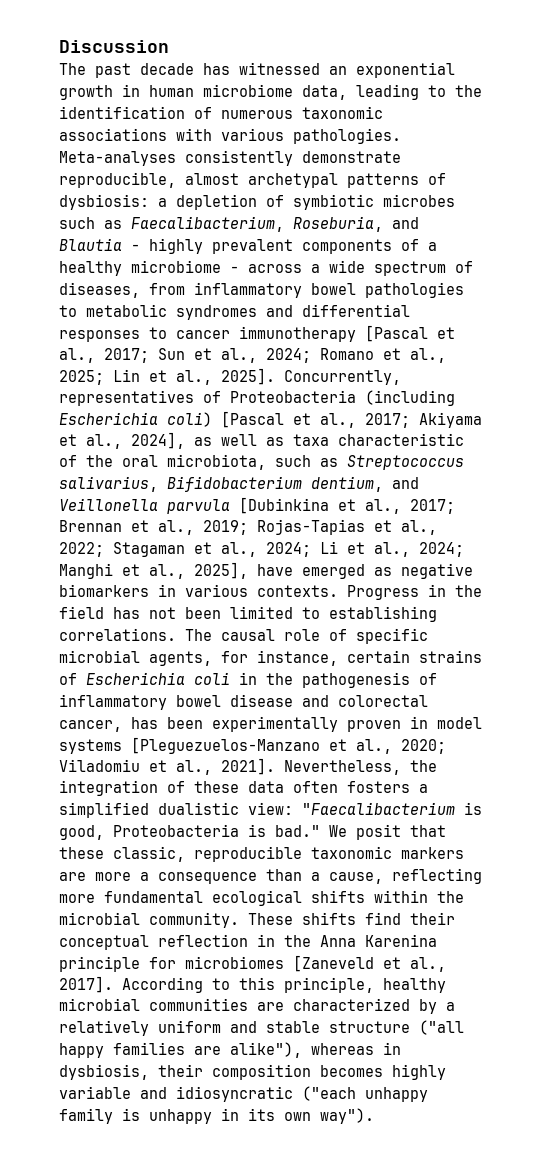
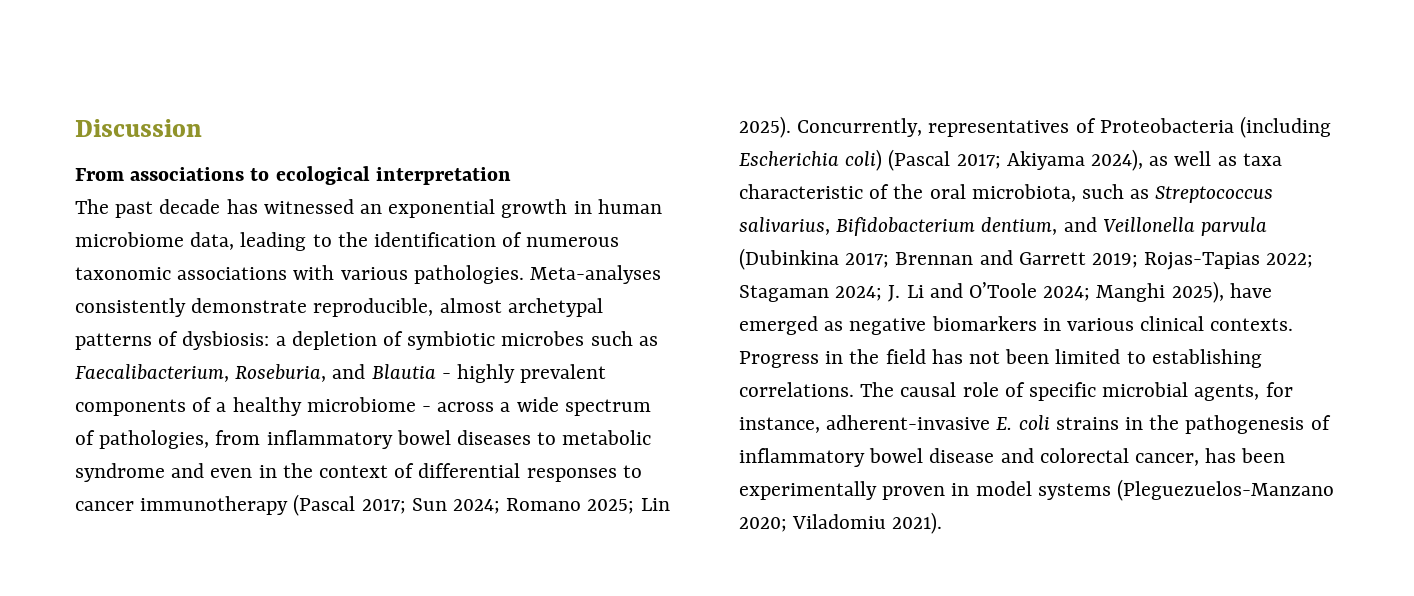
(169, 46) none -> [75,166,511,185] // From associations to ecological interpretation
[59,282,140,298] diseases, -> [99,430,210,449] pathologies,
[365,282,464,298] pathologies -> [457,430,532,445] diseases
[176,305,293,320] syndromes and -> [75,463,415,482] syndrome and even in the context of
[365,325,455,342] [59,348,446,363] [59,368,275,385] [Pascal et al., 2017; Sun et al., 2024; Romano et al., 2025; Lin et al., 2025]. -> [293,494,670,516] [739,116,791,138] (Pascal 2017; Sun 2024; Romano 2025; Lin 2025).
[221,411,482,428] [59,432,185,449] [Pascal et al., 2017; Akiyama et al., 2024], -> [888,149,1144,171] (Pascal 2017; Akiyama 2024),
[239,497,455,514] [59,519,437,535] [59,541,464,557] [59,562,248,579] [Dubinkina et al., 2017; Brennan et al., 2019; Rojas-Tapias et al., 2022; Stagaman et al., 2024; Li et al., 2024; Manghi et al., 2025], -> [739,248,1314,270] [739,281,1224,303] (Dubinkina 2017; Brennan and Garrett 2019; Rojas-Tapias 2022; Stagaman 2024; J. Li and O’Toole 2024; Manghi 2025),
(248, 590) none -> [1140,316,1205,331] clinical
[347,650,482,663] [59,672,230,685] certain strains of Escherichia coli -> [826,415,1119,430] adherent-invasive E. coli strains
[131,737,446,754] [59,758,437,775] [59,780,428,796] [59,802,482,818] [59,824,446,840] [59,846,464,862] [59,868,482,884] [59,890,464,906] [59,912,455,928] [59,934,437,950] [59,955,446,972] [59,976,446,993] [59,998,455,1014] [59,1020,464,1036] [59,1042,401,1058] [59,1064,446,1080] [59,1086,428,1102] [59,1108,374,1124] [Pleguezuelos-Manzano et al., 2020; Viladomiu et al., 2021]. Nevertheless, the integration of these data often fosters a simplified dualistic view: "Faecalibacterium is good, Proteobacteria is bad." We posit that these classic, reproducible taxonomic markers are more a consequence than a cause, reflecting more fundamental ecological shifts within the microbial community. These shifts find their conceptual reflection in the Anna Karenina principle for microbiomes [Zaneveld et al., 2017]. According to this principle, healthy microbial communities are characterized by a relatively uniform and stable structure ("all happy families are alike"), whereas in dysbiosis, their composition becomes highly variable and idiosyncratic ("each unhappy family is unhappy in its own way"). -> [1117,479,1335,501] [739,512,943,534] (Pleguezuelos-Manzano 2020; Viladomiu 2021).

